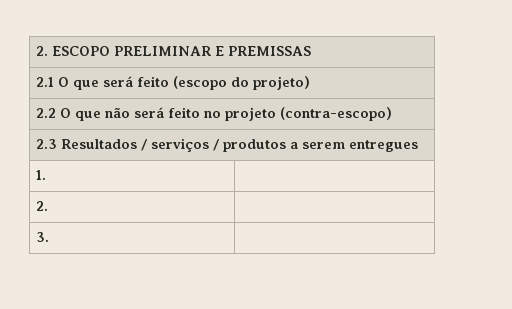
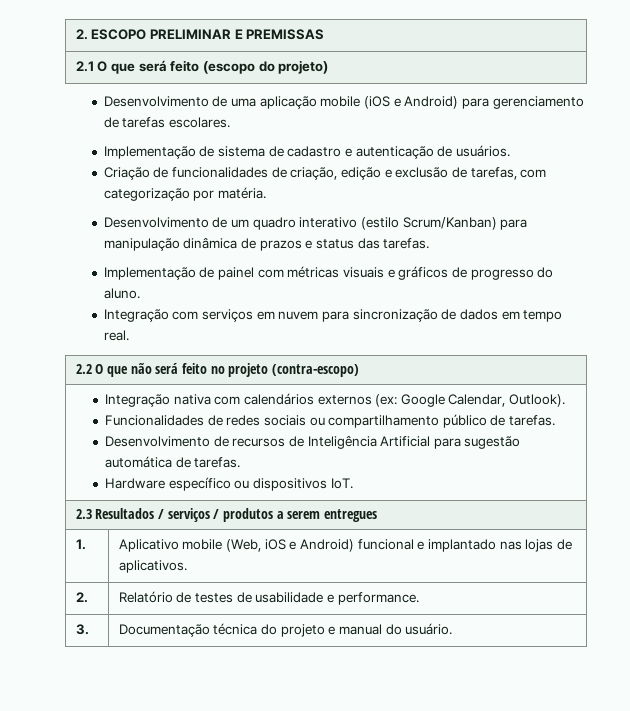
(310, 83) none -> [103,96,584,109] [103,117,230,128] [103,145,510,159] [103,167,547,180] [103,187,266,201] [103,217,528,230] [103,237,430,251] [103,266,554,280] [103,288,140,299] [103,309,563,322] [103,330,129,341] // Desenvolvimento de uma aplicação mobile (iOS e Android) para gerenciamento de tarefas escolares. // Implementação de sistema de cadastro e autenticação de usuários. // Criação de funcionalidades de criação, edição e exclusão de tarefas, com categorização por matéria. // Desenvolvimento de um quadro interativo (estilo Scrum/Kanban) para manipulação dinâmica de prazos e status das tarefas. // Implementação de painel com métricas visuais e gráficos de progresso do aluno. // Integração com serviços em nuvem para sincronização de dados em tempo real.
(392, 114) none -> [104,393,566,407] [104,414,556,428] [104,435,521,449] [104,456,241,468] [104,477,353,491] // Integração nativa com calendários externos (ex: Google Calendar, Outlook). // Funcionalidades de redes sociais ou compartilhamento público de tarefas. // Desenvolvimento de recursos de Inteligência Artificial para sugestão automática de tarefas. // Hardware específico ou dispositivos IoT.
[35,201,48,211] [35,232,49,242] // 2. | // 3. | -> [118,539,572,552] [118,560,187,573] [75,592,88,603] [118,591,419,605] [75,624,89,635] [118,623,453,637] Aplicativo mobile (Web, iOS e Android) funcional e implantado nas lojas de aplicativos. // 2. | Relatório de testes de usabilidade e performance. // 3. | Documentação técnica do projeto e manual do usuário.

